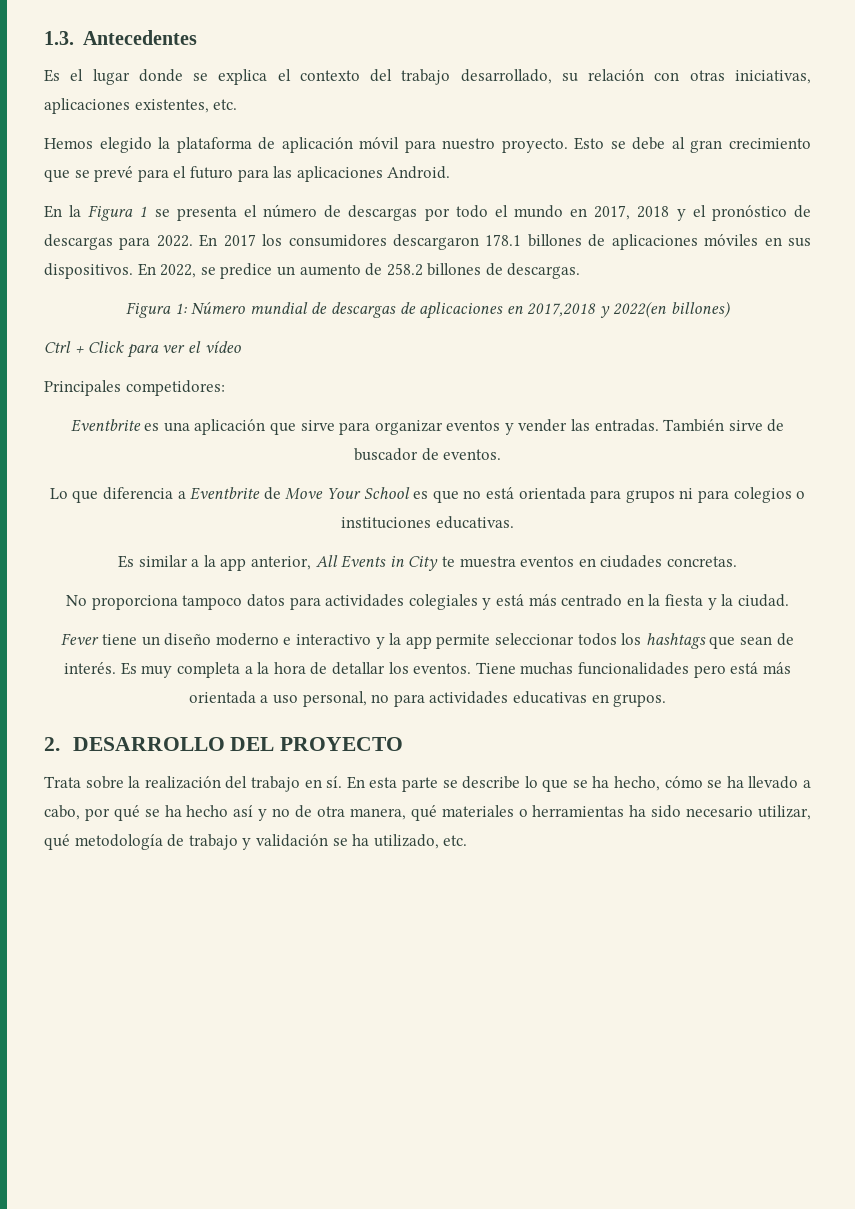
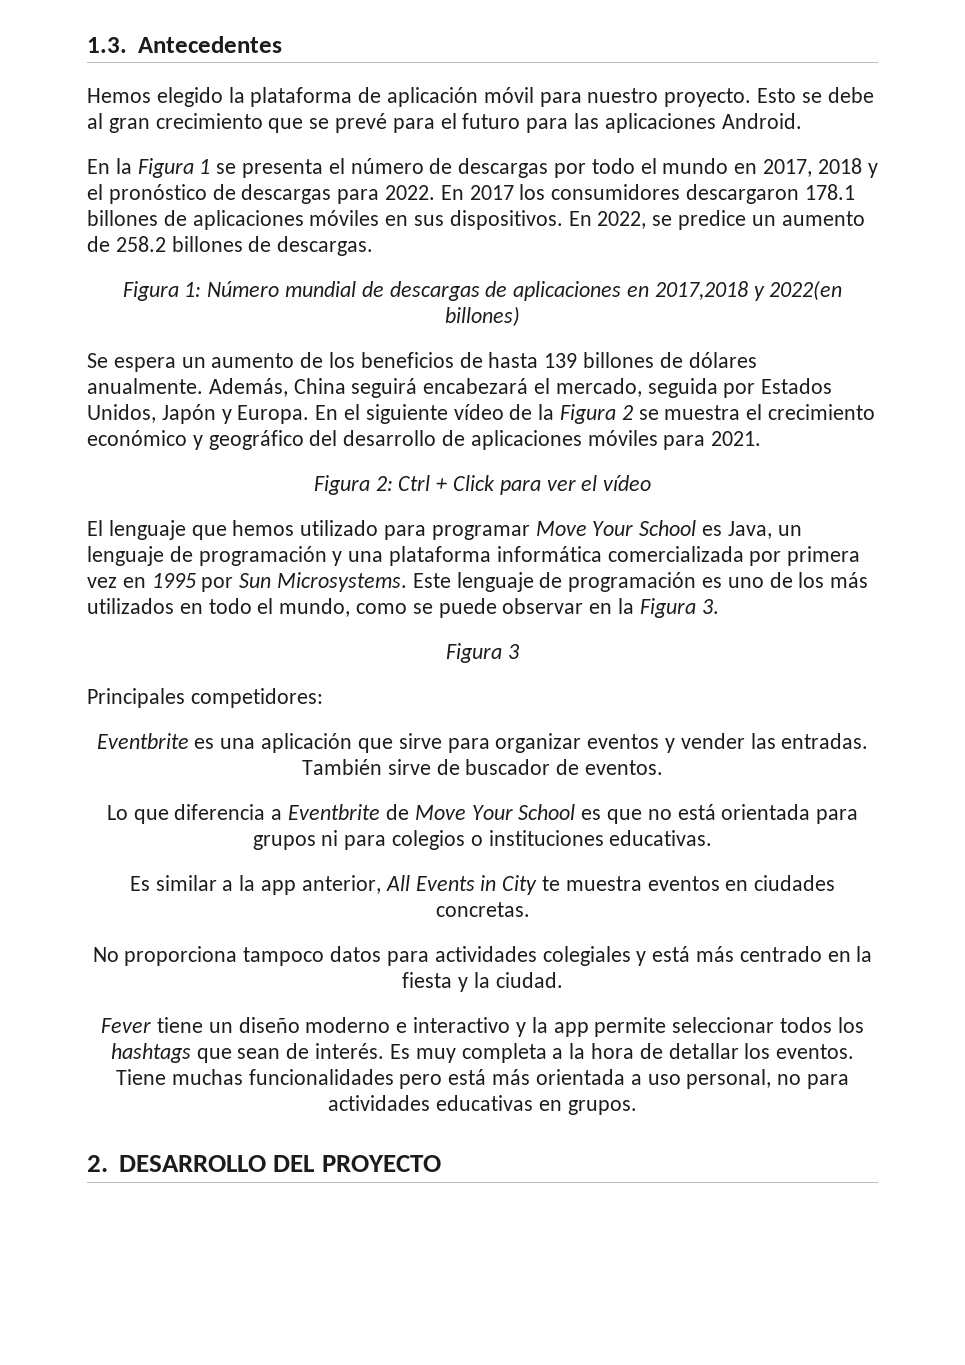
[44,69,811,85] [44,98,238,114] // Es el lugar donde se explica el contexto del trabajo desarrollado, su relación con otras iniciativas, aplicaciones existentes, etc. -> (282, 44) none
(731, 309) none -> [87,352,757,372] [87,378,833,398] [87,404,876,424] [87,430,762,450] [313,475,393,495] Se espera un aumento de los beneficios de hasta 139 billones de dólares anualmente. Además, China seguirá encabezará el mercado, seguida por Estados Unidos, Japón y Europa. En el siguiente vídeo de la Figura 2 se muestra el crecimiento económico y geográfico del desarrollo de aplicaciones móviles para 2021. // Figura 2:
(241, 347) none -> [87,520,802,540] [87,546,861,566] [87,572,869,592] [87,598,719,618] [446,643,519,663] // El lenguaje que hemos utilizado para programar Move Your School es Java, un lenguaje de programación y una plataforma informática comercializada por primera vez en 1995 por Sun Microsystems. Este lenguaje de programación es uno de los más utilizados en todo el mundo, como se puede observar en la Figura 3. // Figura 3
[44,776,811,792] [44,805,812,821] [44,834,468,850] // Trata sobre la realización del trabajo en sí. En esta parte se describe lo que se ha hecho, cómo se ha llevado a cabo, por qué se ha hecho así y no de otra manera, qué materiales o herramientas ha sido necesario utilizar, qué metodología de trabajo y validación se ha utilizado, etc. -> (441, 1163) none

